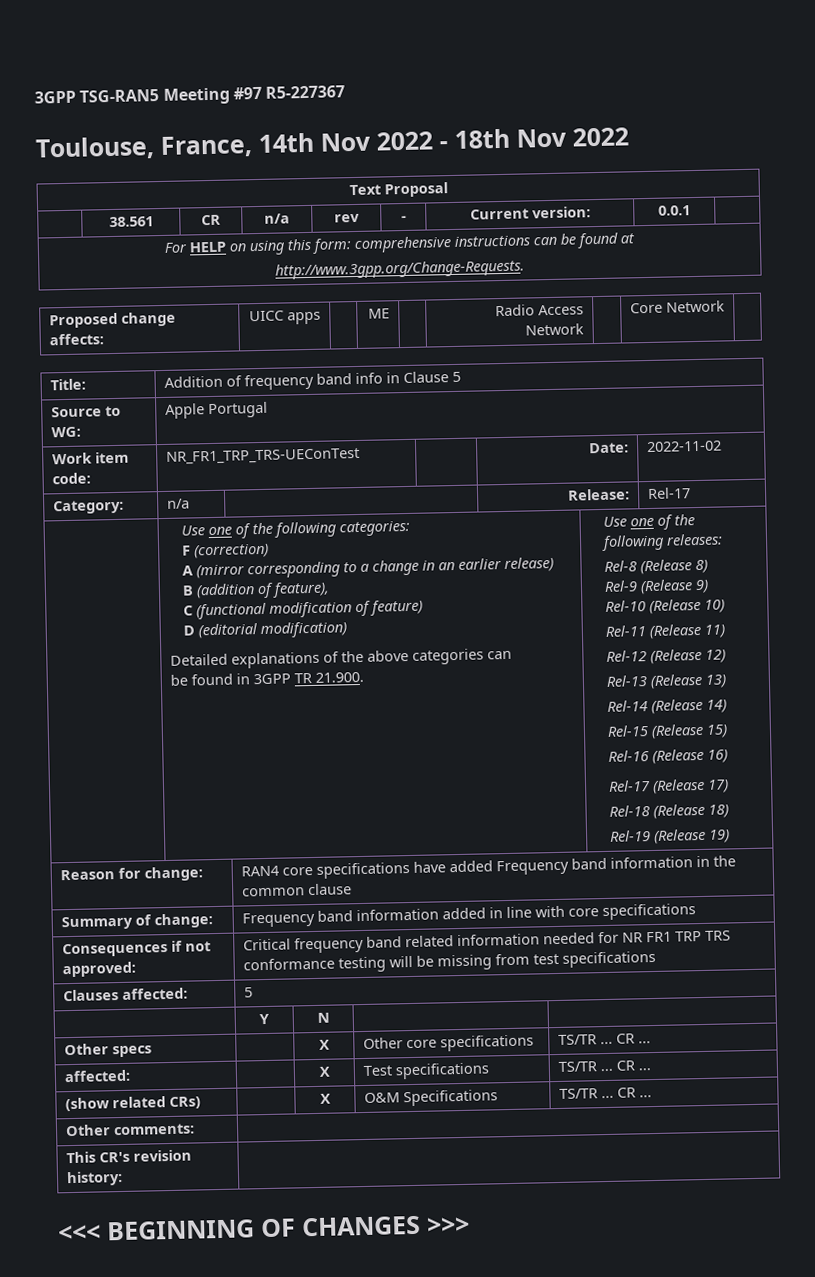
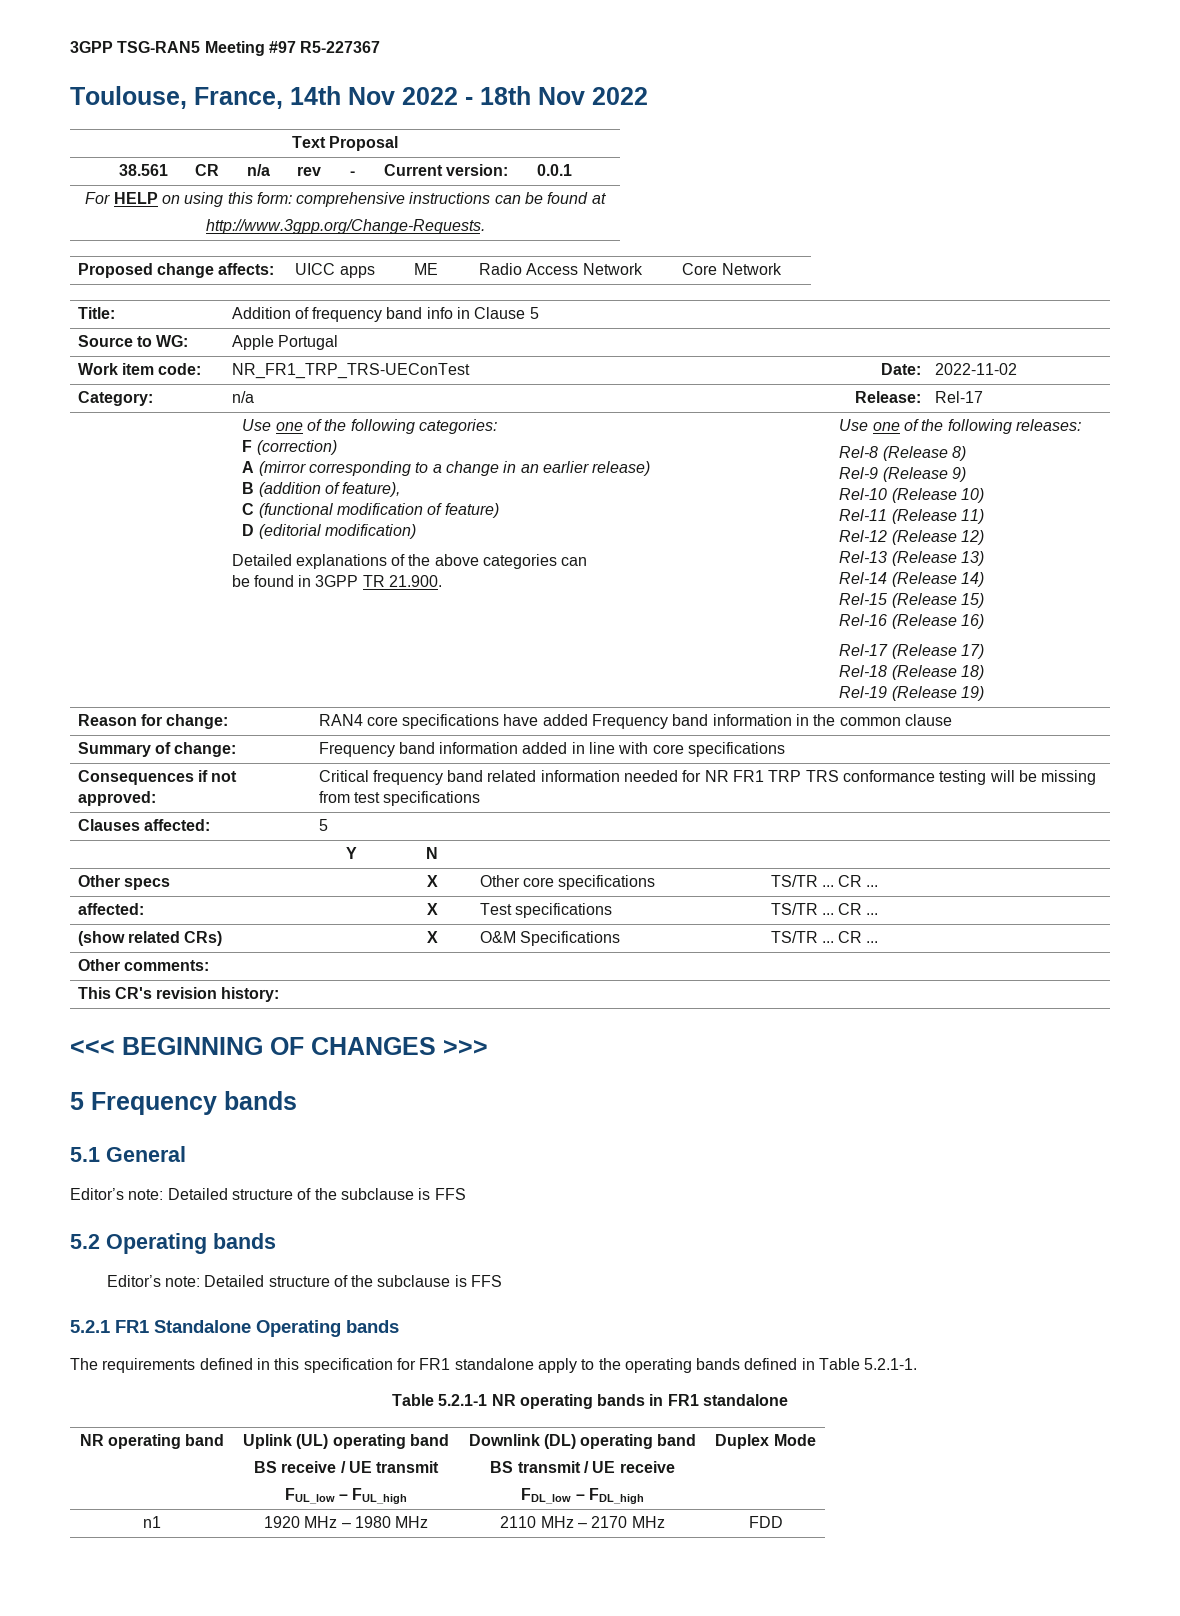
(470, 1225) none -> [70,1091,297,1115] [70,1146,186,1162] [70,1188,466,1200] [70,1233,276,1254] [106,1275,503,1287] [70,1320,399,1337] [70,1358,918,1373] [391,1394,789,1409] [79,1434,225,1449] [243,1434,449,1449] [253,1461,440,1473] [284,1488,408,1504] [468,1434,697,1449] [490,1461,675,1473] [521,1488,644,1504] [715,1434,816,1449] [143,1516,161,1528] [263,1516,429,1528] [500,1516,665,1528] [748,1516,783,1528] // 5 Frequency bands // 5.1 General // Editor’s note: Detailed structure of the subclause is FFS // 5.2 Operating bands // Editor’s note: Detailed structure of the subclause is FFS // 5.2.1 FR1 Standalone Operating bands // The requirements defined in this specification for FR1 standalone apply to the operating bands defined in Table 5.2.1-1. // Table 5.2.1-1 NR operating bands in FR1 standalone // NR operating band | Uplink (UL) operating band // BS receive / UE transmit // FUL_low – FUL_high | Downlink (DL) operating band // BS transmit / UE receive // FDL_low – FDL_high | Duplex Mode // n1 | 1920 MHz – 1980 MHz | 2110 MHz – 2170 MHz | FDD

